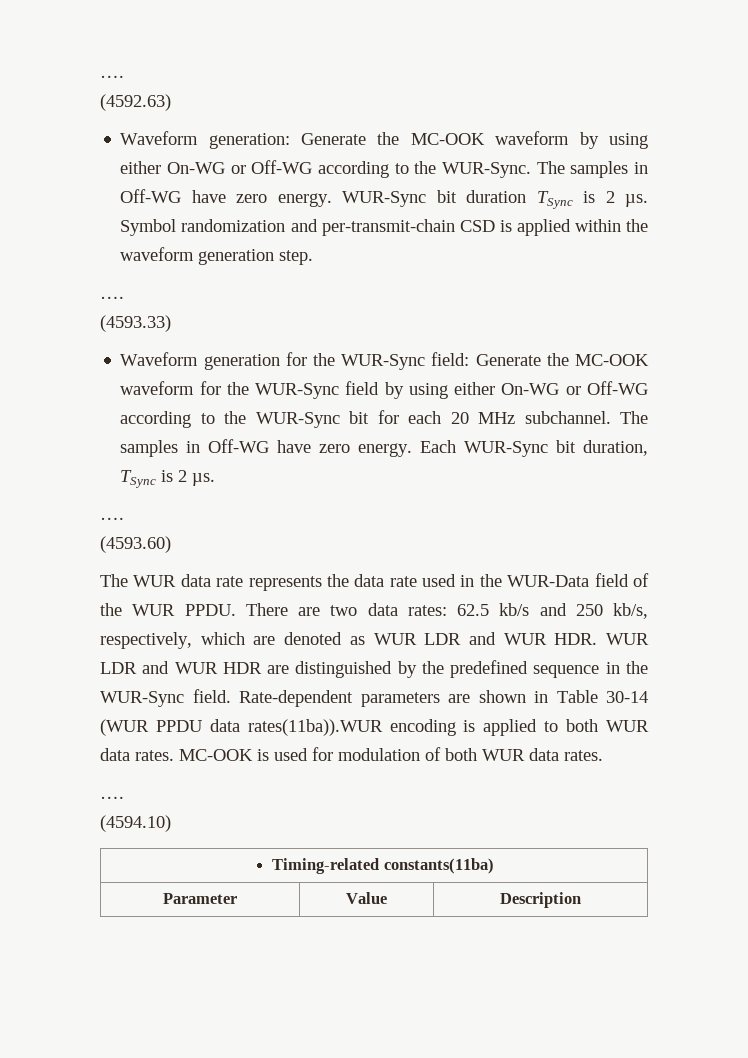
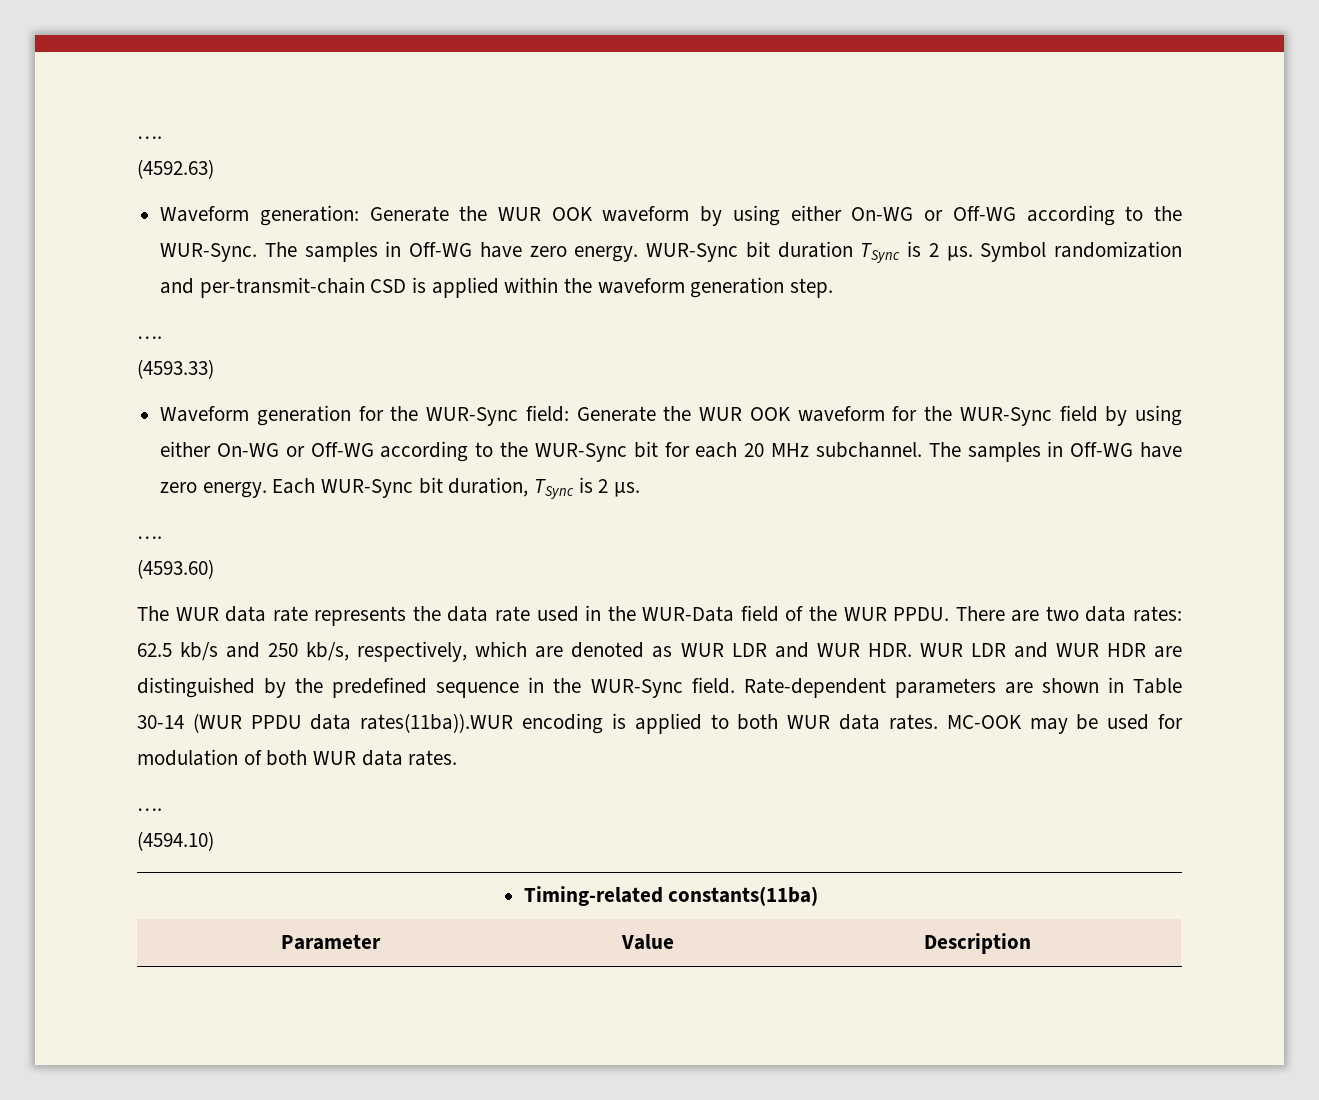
[410,133,485,145] MC-OOK -> [498,207,593,221] WUR OOK
[575,354,649,366] MC-OOK -> [699,407,791,421] WUR OOK
[257,749,269,761] is -> [1029,714,1099,734] may be

